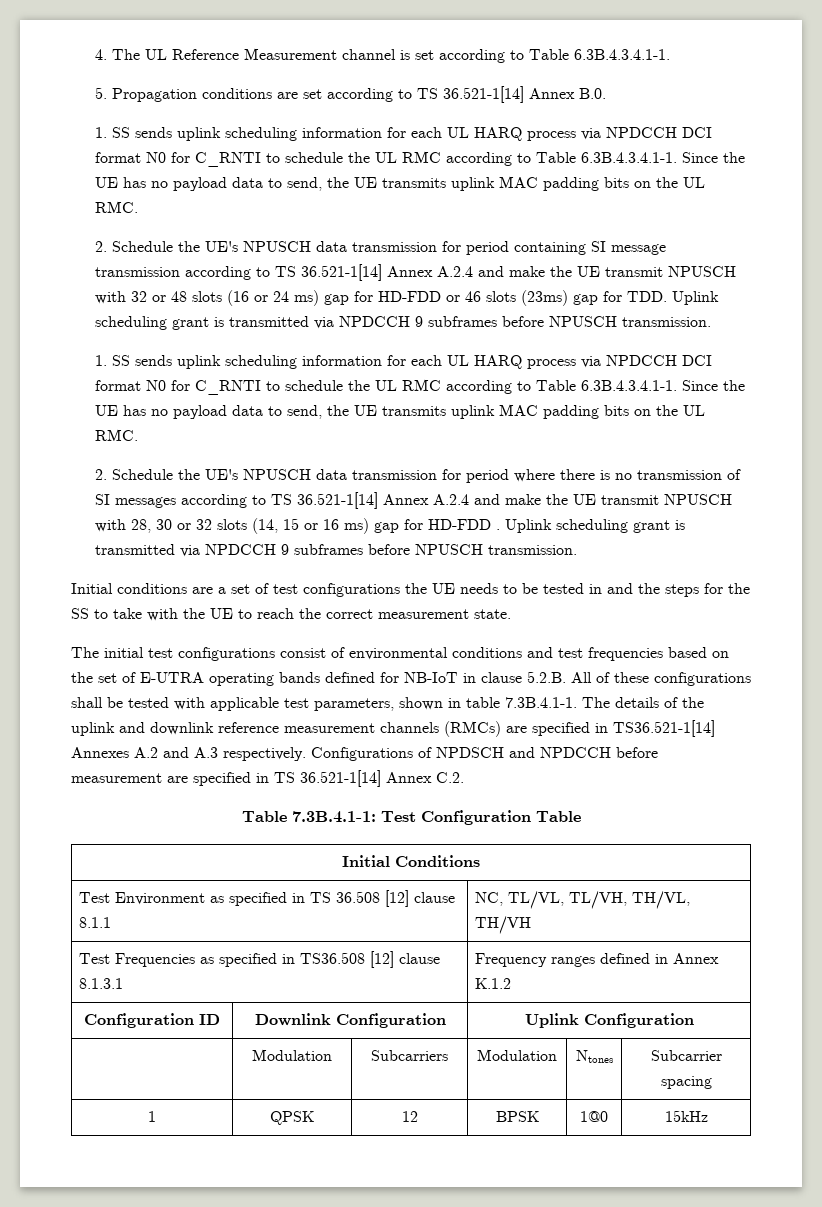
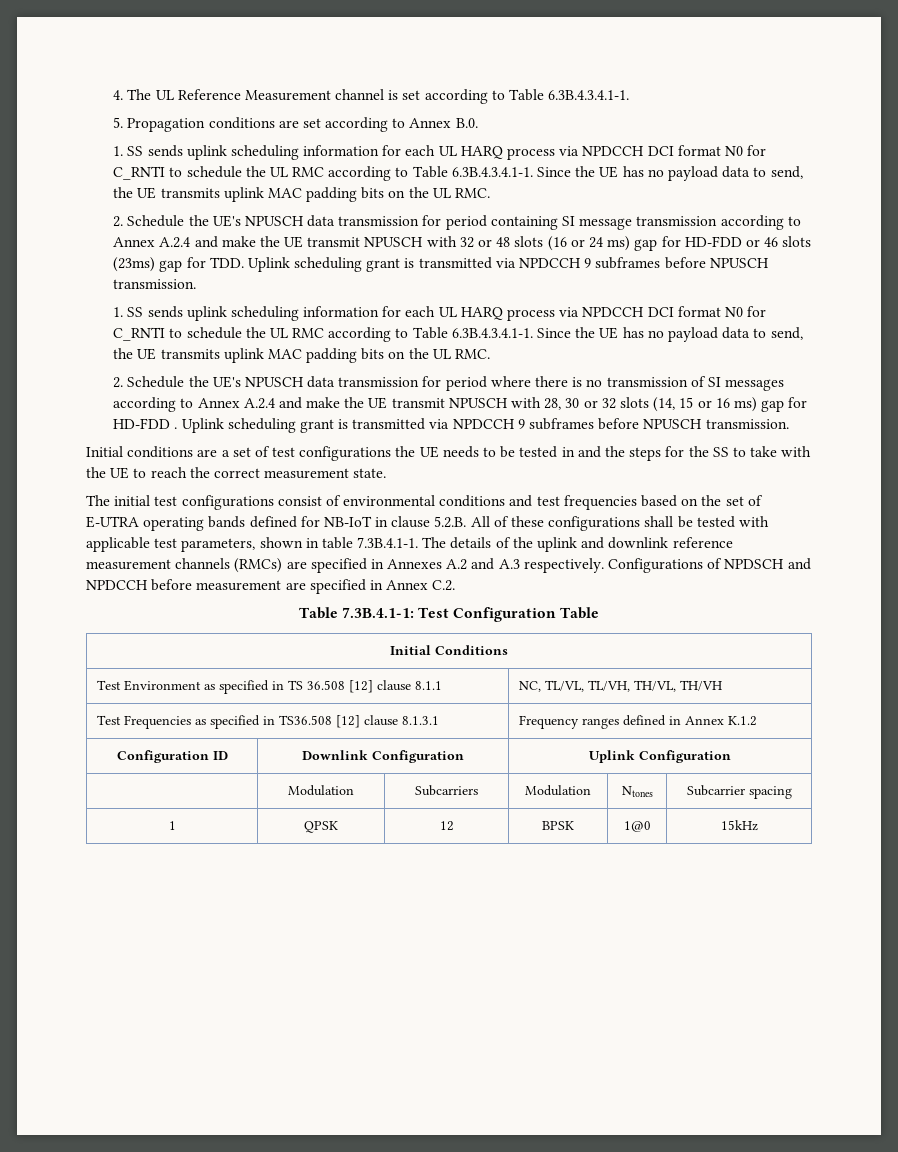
[416,86,524,103] TS 36.521-1[14] -> (406, 123) none
[274,264,382,281] TS 36.521-1[14] -> (801, 221) none
[270,492,378,509] TS 36.521-1[14] -> (194, 403) none
[613,720,715,737] TS36.521-1[14] -> (384, 564) none
[274,770,381,787] TS 36.521-1[14] -> (383, 585) none

